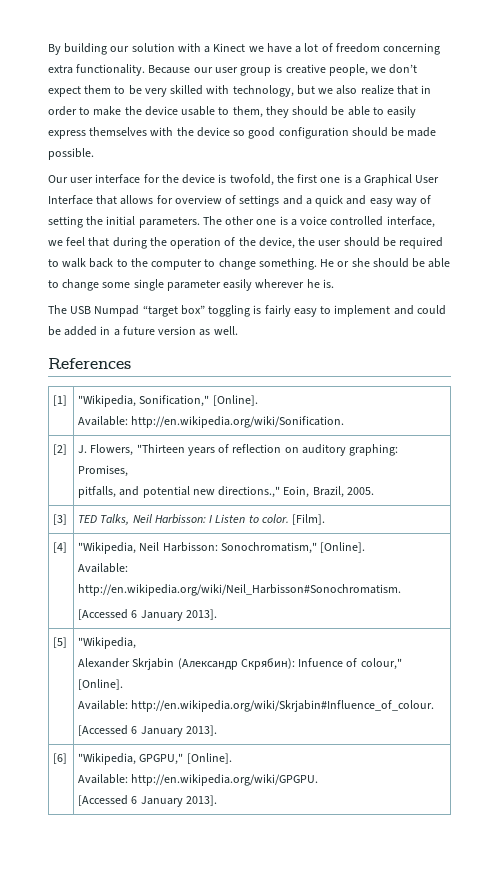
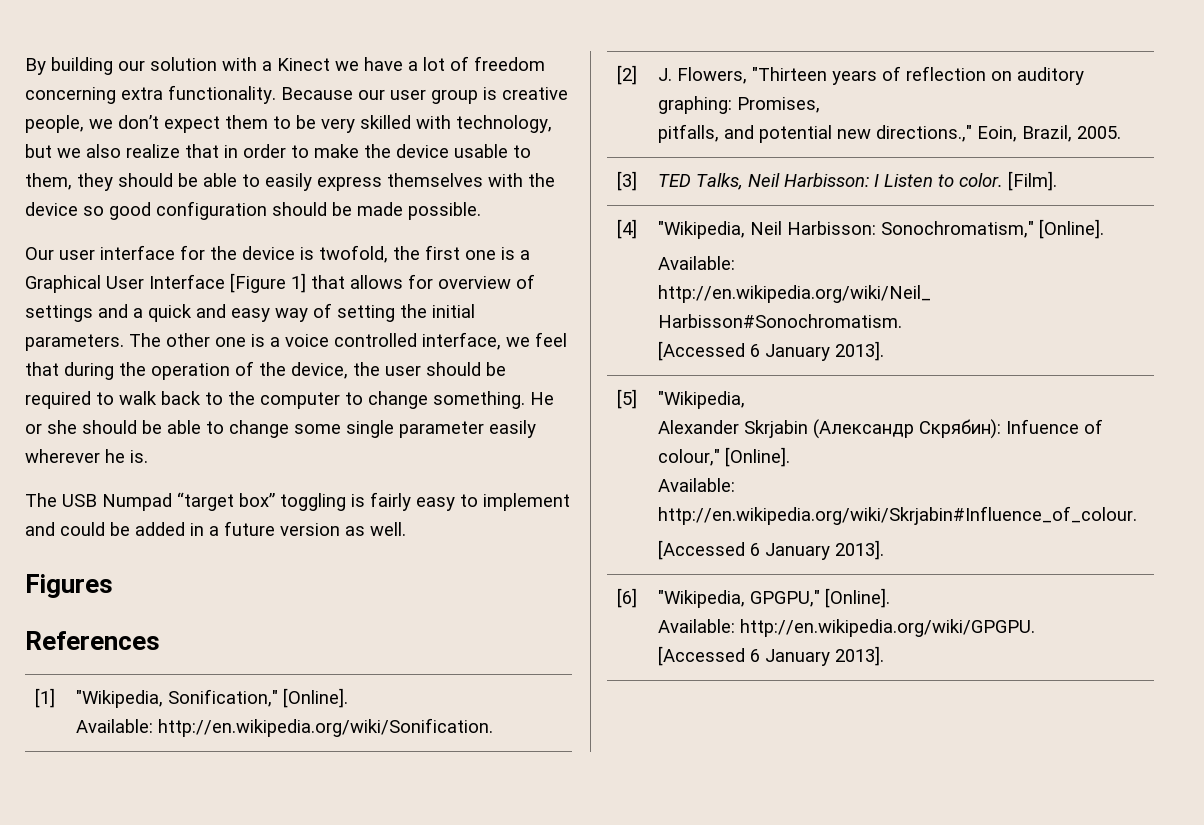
(93, 200) none -> [230,273,306,293] [Figure 1]
(238, 330) none -> [25,574,113,598] // Figures

